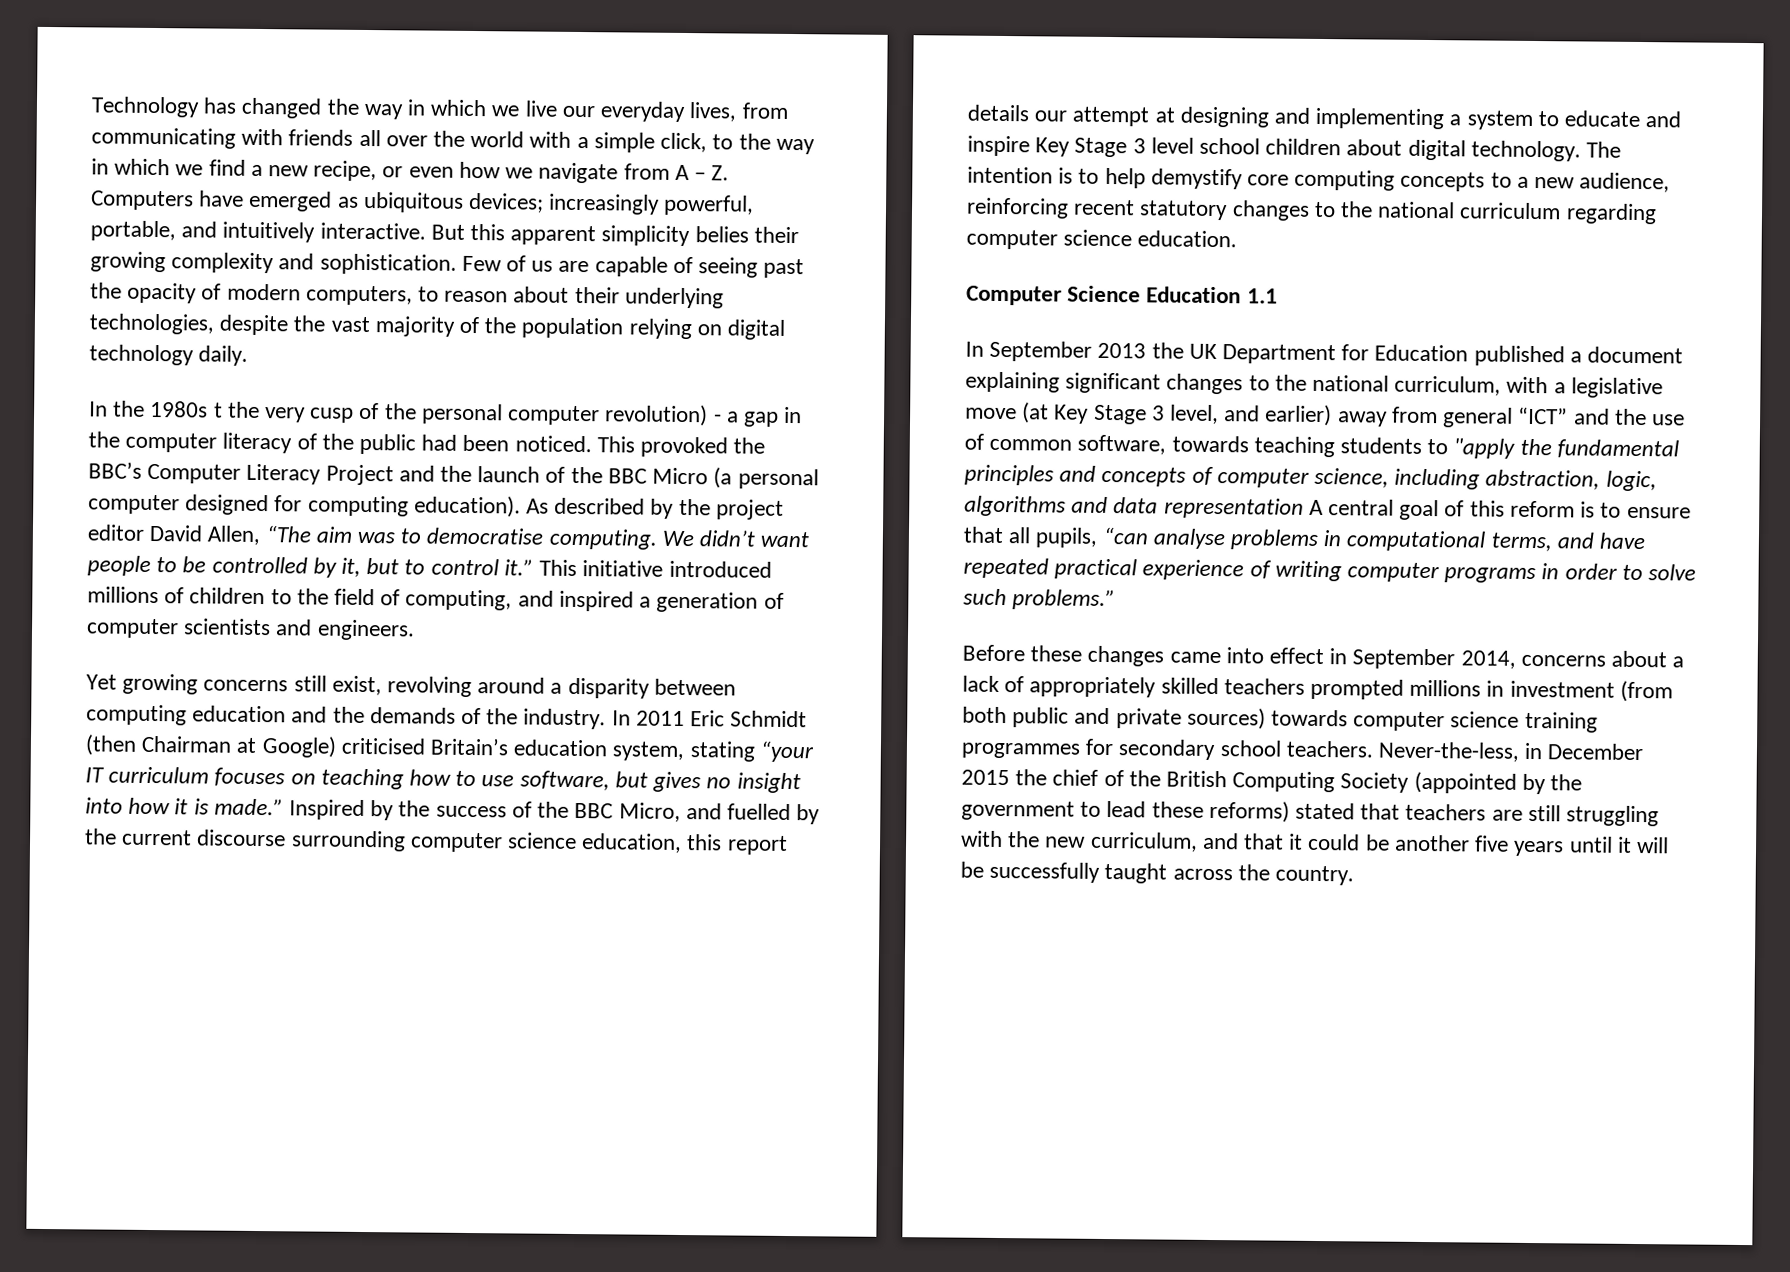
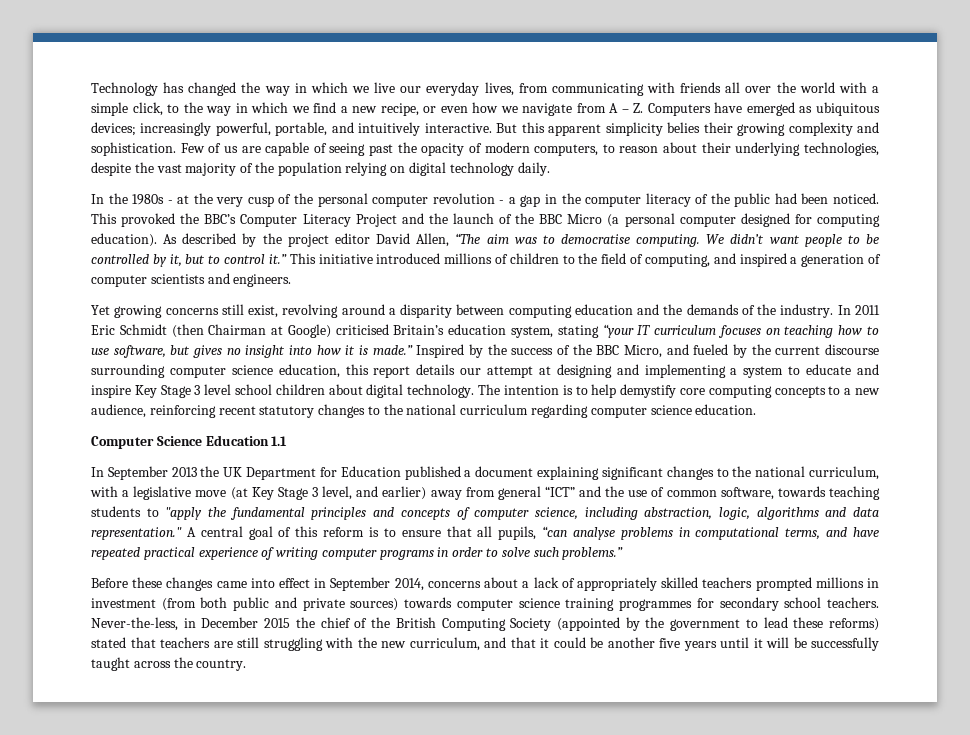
[213,402,223,418] t -> [167,195,190,204] - at
[604,404,709,427] revolution) -> [432,193,495,204] revolution
[726,803,791,821] fuelled -> [693,344,729,355] fueled
[1163,497,1304,519] representation -> [91,527,182,540] representation."

